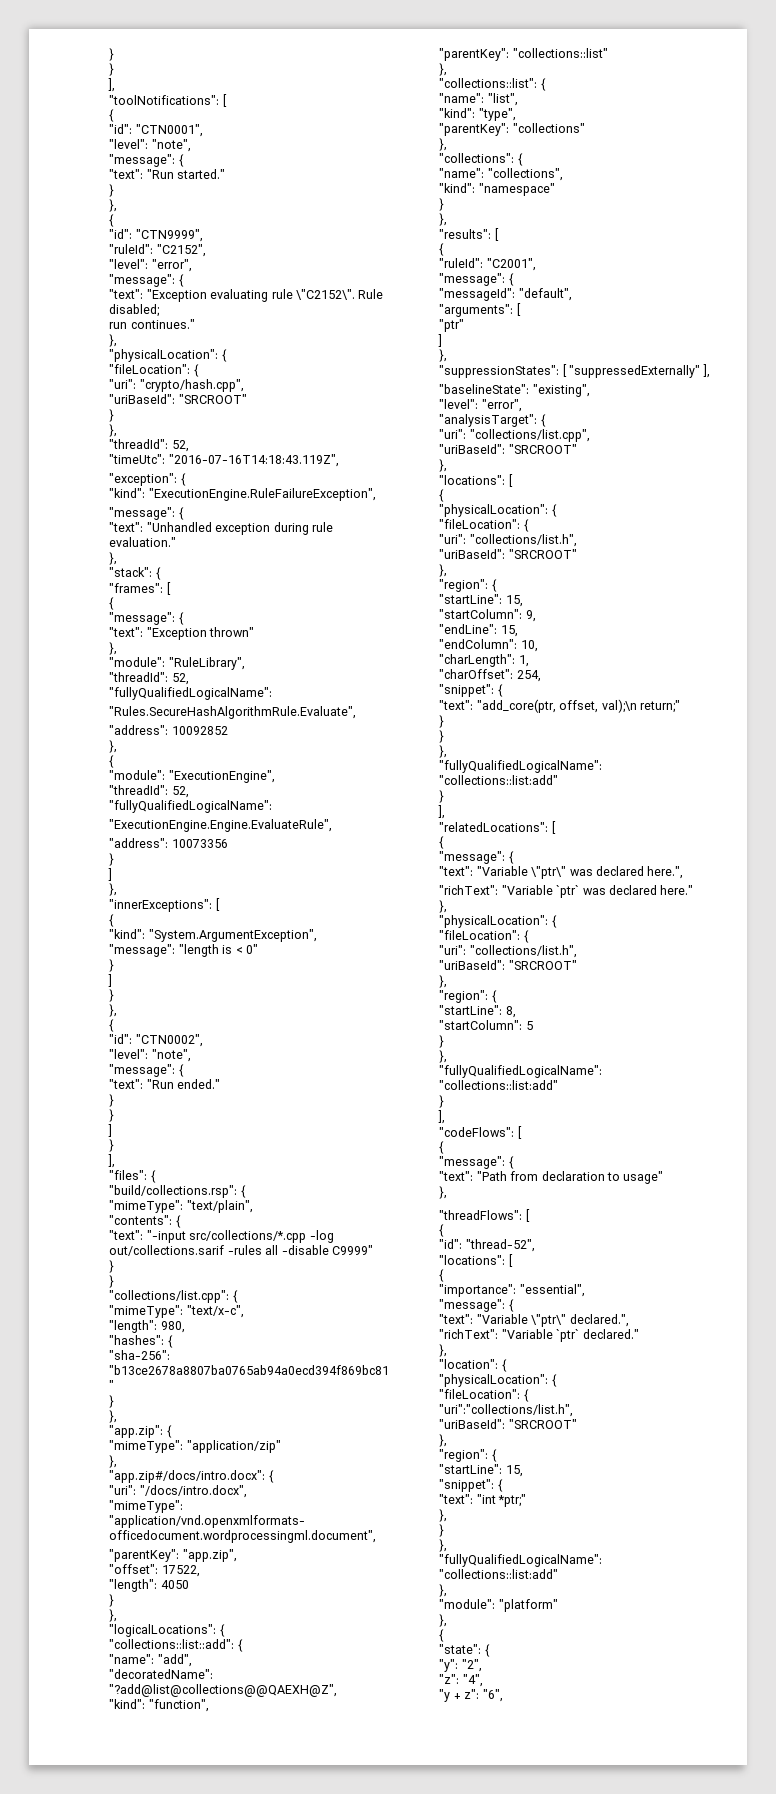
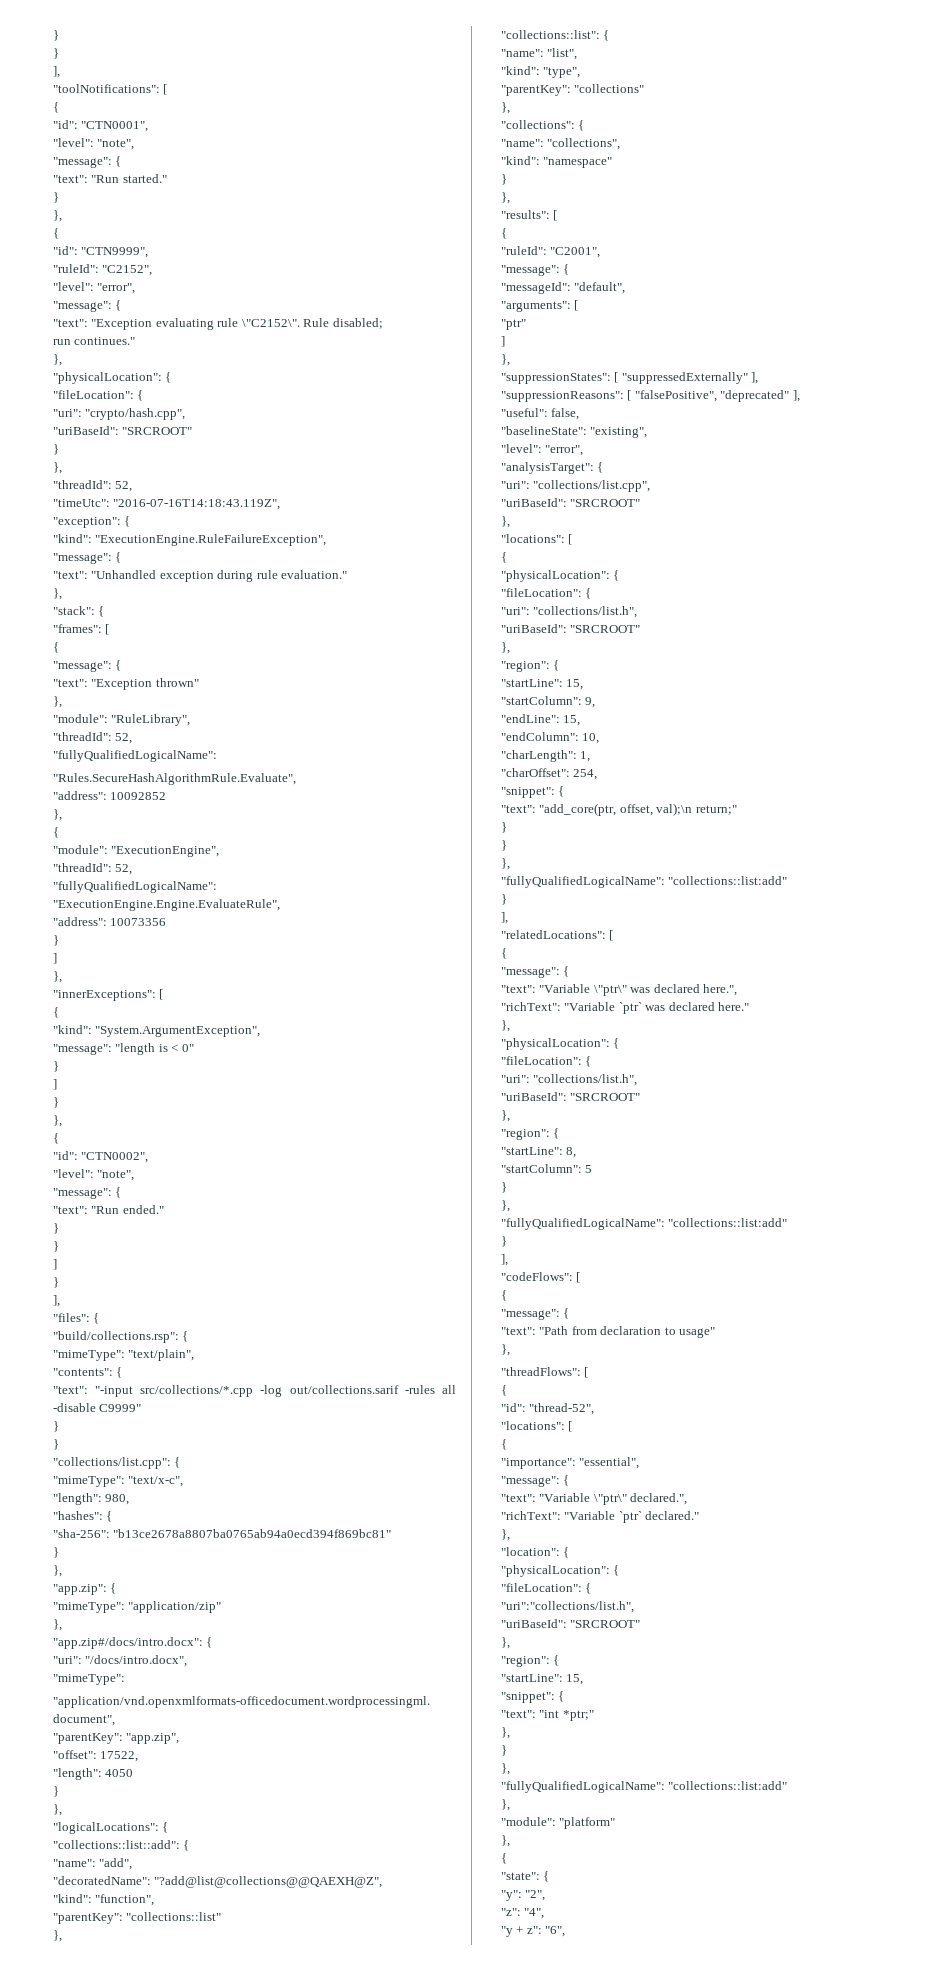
(710, 371) none -> [500,390,800,402] [500,408,580,420] // "suppressionReasons": [ "falsePositive", "deprecated" ], // "useful": false,

